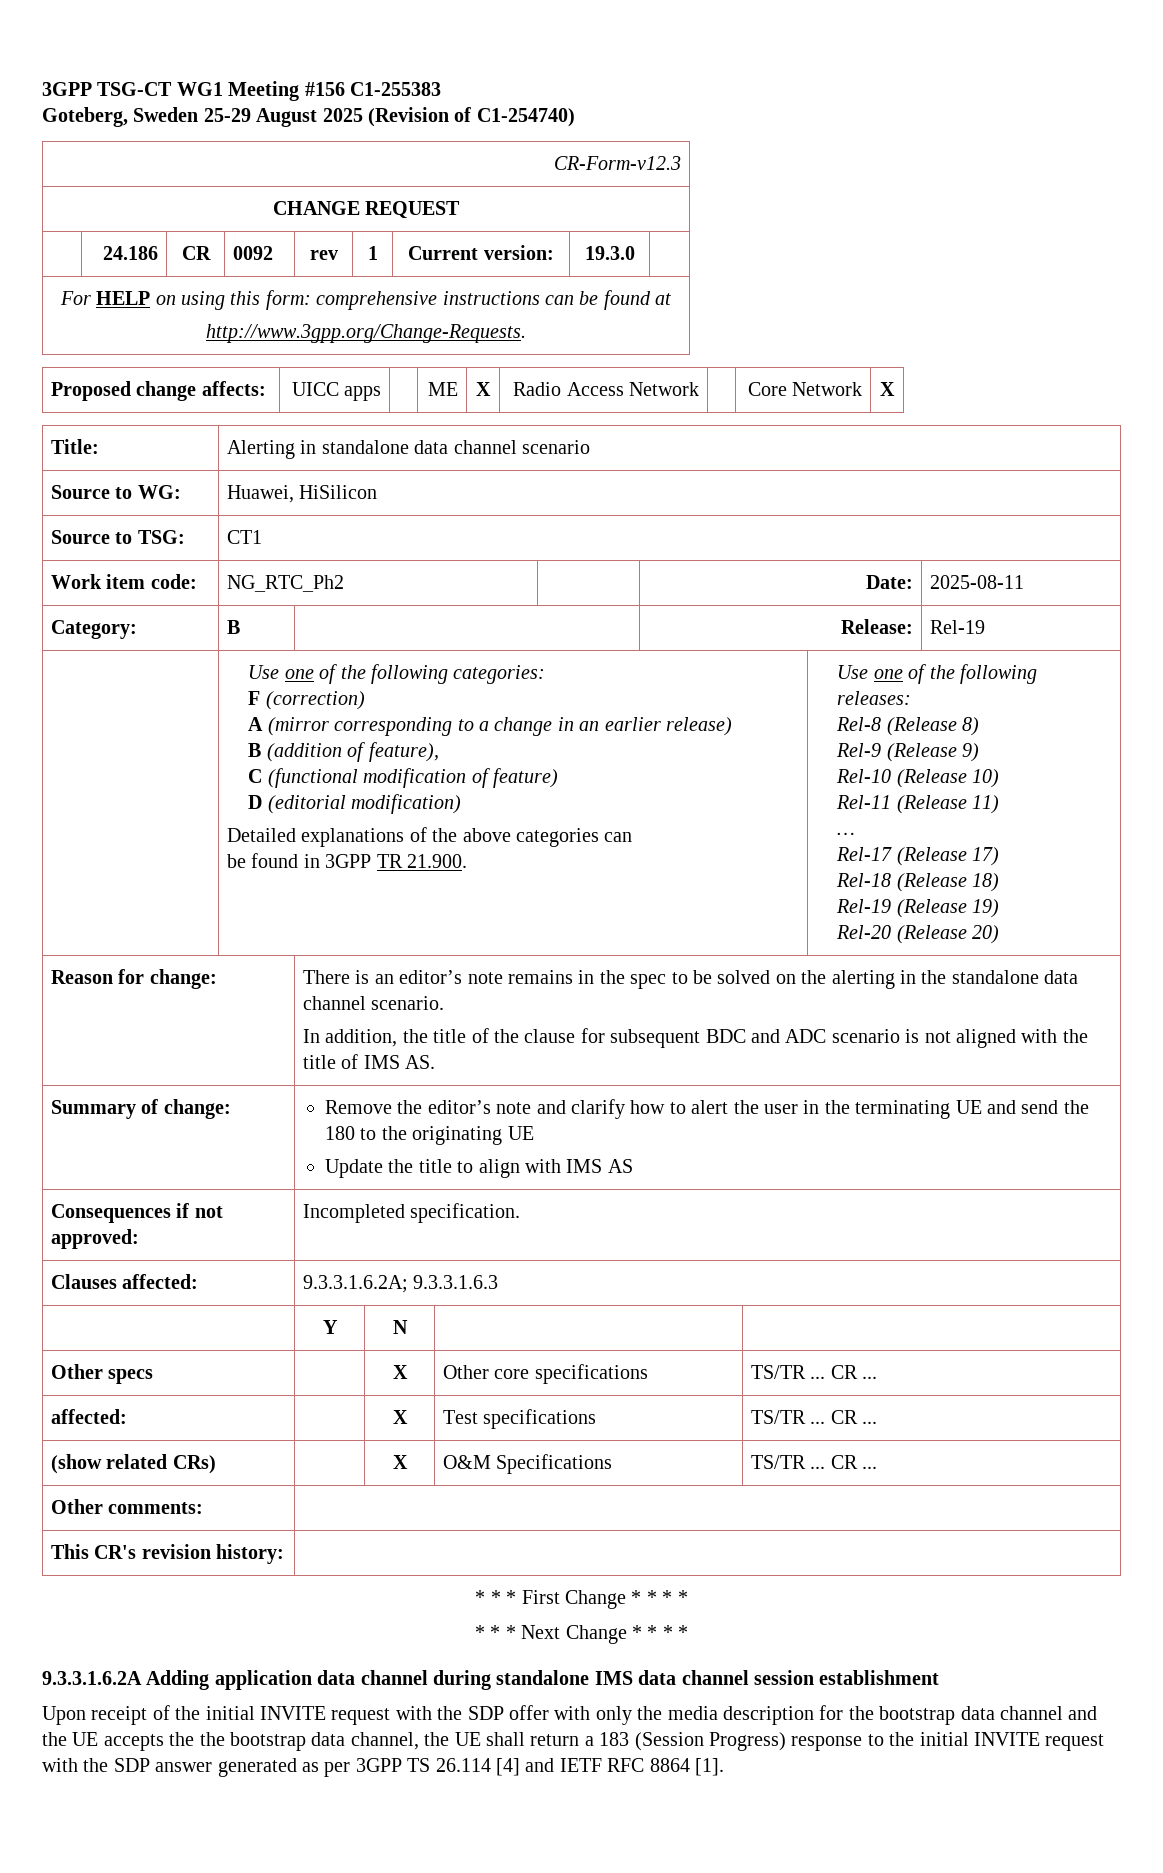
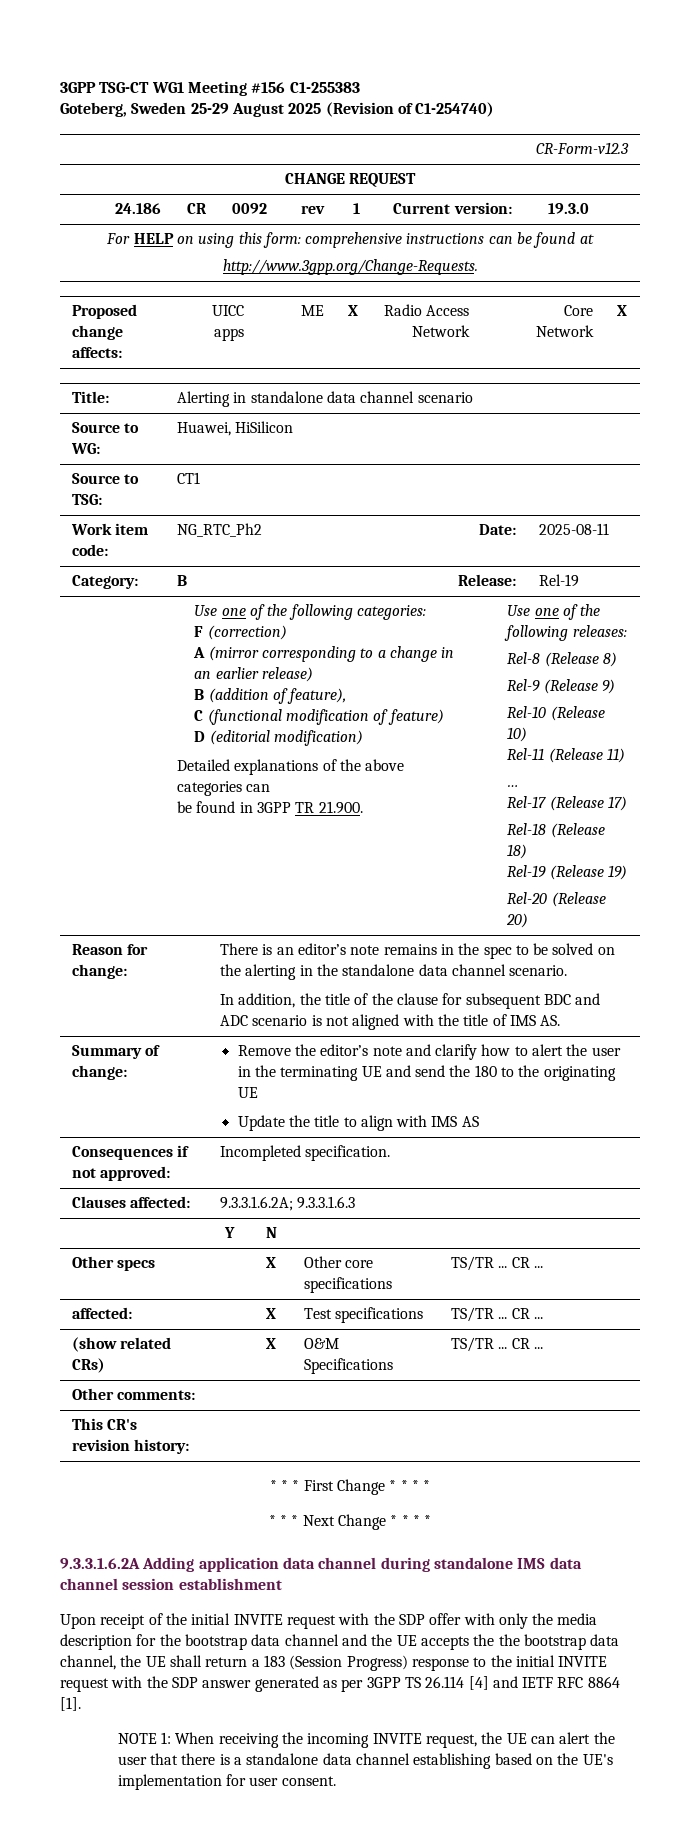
(724, 1767) none -> [117,1732,615,1748] [117,1753,613,1769] [117,1774,336,1790] // NOTE 1: When receiving the incoming INVITE request, the UE can alert the user that there is a standalone data channel establishing based on the UE's implementation for user consent.

